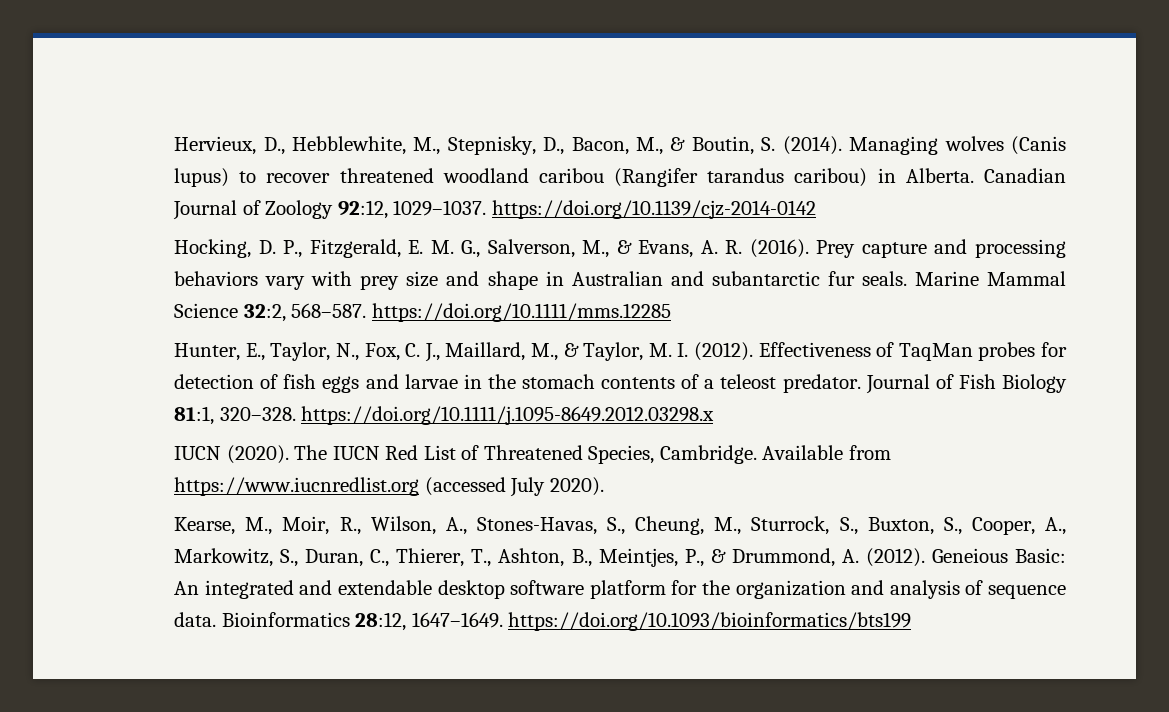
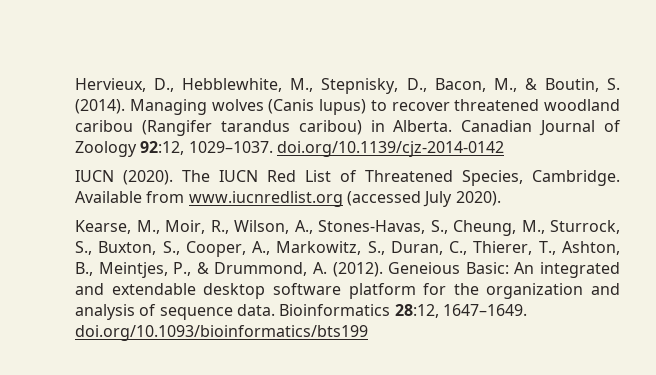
[491,200,816,219] [174,239,1066,258] [174,271,1066,290] [174,303,671,322] [174,342,1068,362] [174,374,1068,394] [174,406,715,425] https://doi.org/10.1139/cjz-2014-0142 // Hocking, D. P., Fitzgerald, E. M. G., Salverson, M., & Evans, A. R. (2016). Prey capture and processing behaviors vary with prey size and shape in Australian and subantarctic fur seals. Marine Mammal Science 32:2, 568–587. https://doi.org/10.1111/mms.12285 // Hunter, E., Taylor, N., Fox, C. J., Maillard, M., & Taylor, M. I. (2012). Effectiveness of TaqMan probes for detection of fish eggs and larvae in the stomach contents of a teleost predator. Journal of Fish Biology 81:1, 320–328. https://doi.org/10.1111/j.1095-8649.2012.03298.x -> [277,141,505,157] doi.org/10.1139/cjz-2014-0142
[174,477,420,496] https://www.iucnredlist.org -> [188,191,343,207] www.iucnredlist.org
[508,612,912,631] https://doi.org/10.1093/bioinformatics/bts199 -> [75,325,369,341] doi.org/10.1093/bioinformatics/bts199

